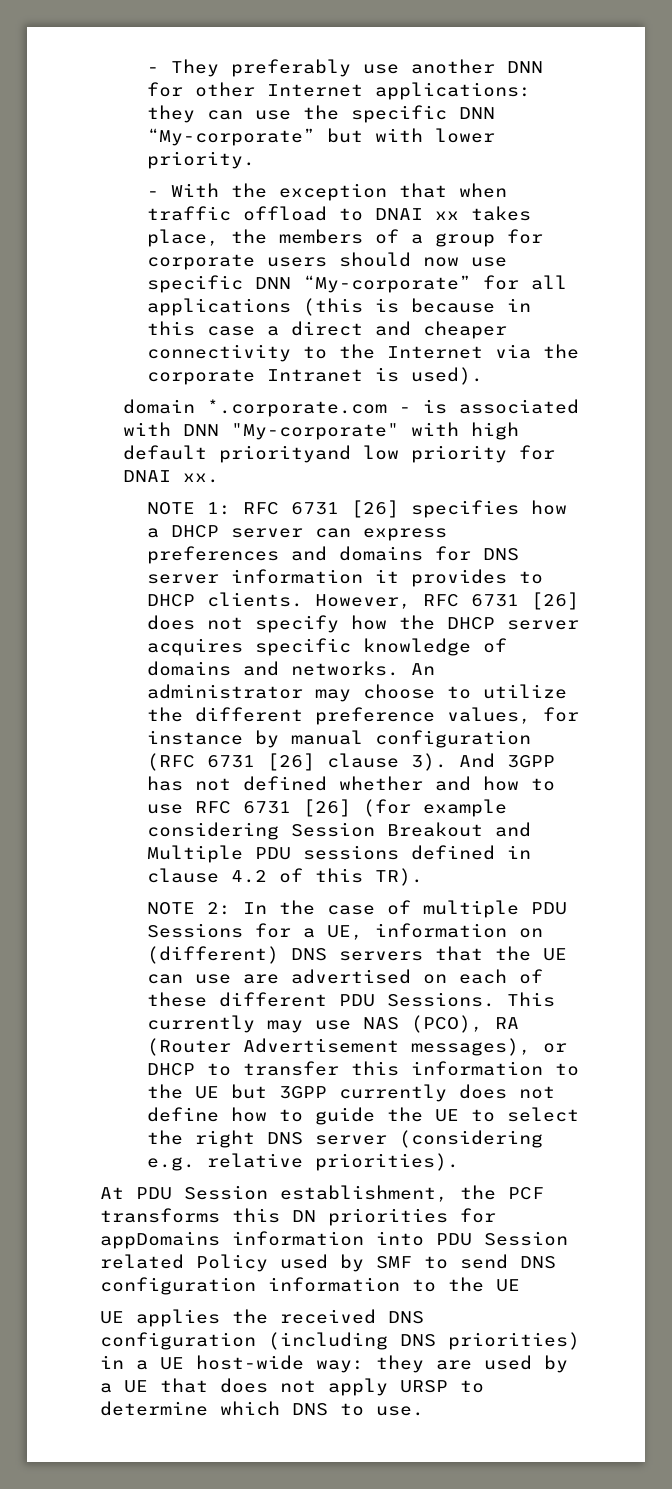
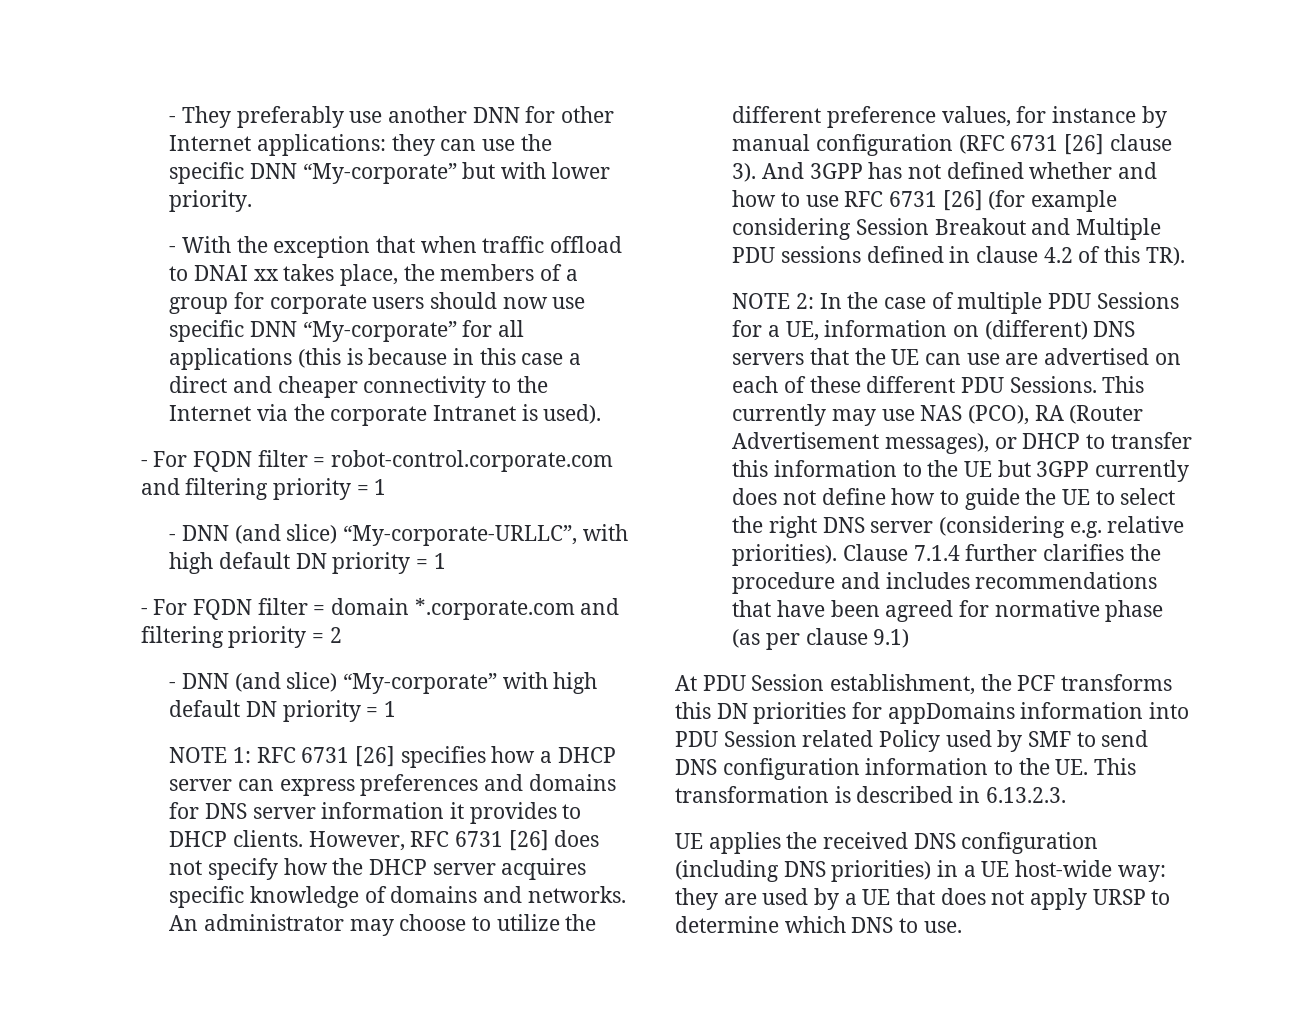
[123,399,580,417] [123,422,520,440] [123,445,556,463] [123,470,220,483] domain *.corporate.com - is associated with DNN "My-corporate" with high default priorityand low priority for DNAI xx. -> [140,450,613,472] [140,478,387,500] [169,524,628,546] [169,552,446,574] [140,598,620,620] [140,626,342,648] [169,672,598,694] [169,700,396,722] - For FQDN filter = robot-control.corporate.com and filtering priority = 1 // - DNN (and slice) “My-corporate-URLLC”, with high default DN priority = 1 // - For FQDN filter = domain *.corporate.com and filtering priority = 2 // - DNN (and slice) “My-corporate” with high default DN priority = 1
(459, 1162) none -> [842,544,1161,561] [732,572,1158,594] [732,600,1164,622] [732,628,910,650] Clause 7.1.4 further clarifies the procedure and includes recommendations that have been agreed for normative phase (as per clause 9.1)
[496,1279,520,1292] UE -> [1055,758,1137,775] [675,786,1066,803] UE. This transformation is described in 6.13.2.3.

